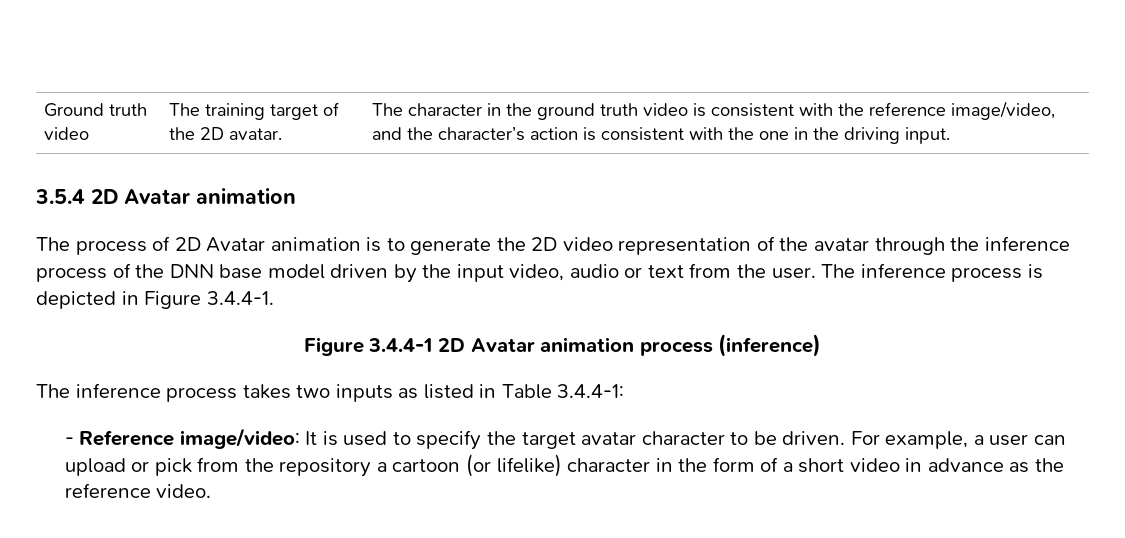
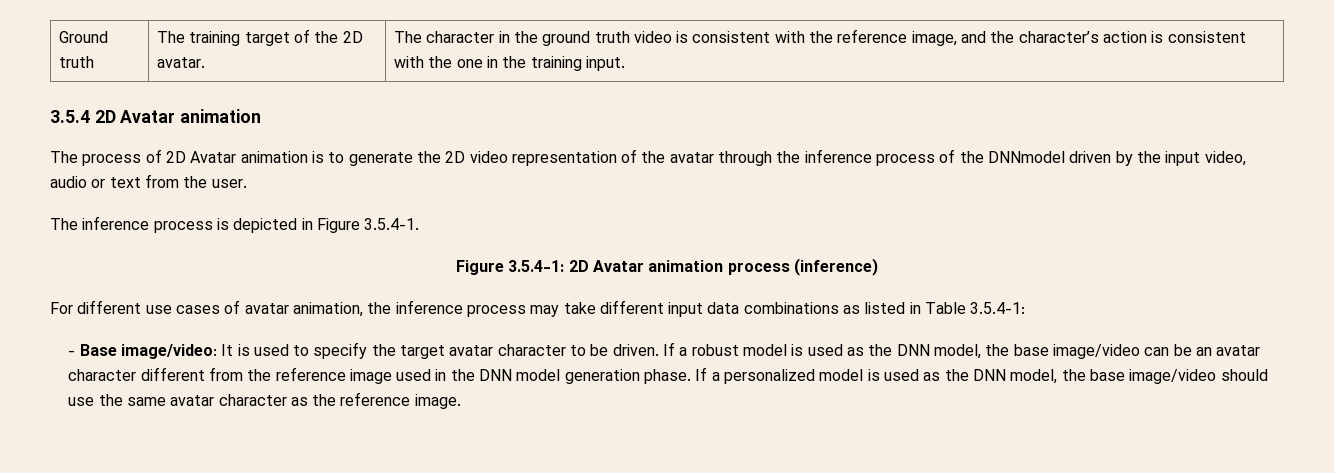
[44,127,90,140] video -> (94, 62) none
[951,101,1056,120] image/video, -> [911,31,957,46] image,
[844,127,901,144] driving -> [530,56,582,71] training
[169,264,325,279] DNN base model -> [988,151,1066,163] DNNmodel
(816, 273) none -> (247, 183) //
[206,291,274,305] [303,337,433,356] 3.4.4-1. // Figure 3.4.4-1 -> [364,218,420,230] [456,260,565,275] 3.5.4-1. // Figure 3.5.4-1:
[36,383,393,402] The inference process takes two inputs -> [50,300,839,317] For different use cases of avatar animation, the inference process may take different input data combinations
[557,384,625,398] 3.4.4-1: -> [970,302,1026,314] 3.5.4-1:
[79,430,175,446] Reference -> [79,344,117,356] Base
[850,431,1066,449] [64,454,1004,477] For example, a user can upload or pick from the repository a cartoon (or lifelike) character in the form of a short video in advance -> [663,342,1261,359] [68,367,1268,384] [68,394,287,406] If a robust model is used as the DNN model, the base image/video can be an avatar character different from the reference image used in the DNN model generation phase. If a personalized model is used as the DNN model, the base image/video should use the same avatar character
[156,484,212,498] video. -> [414,394,461,409] image.

